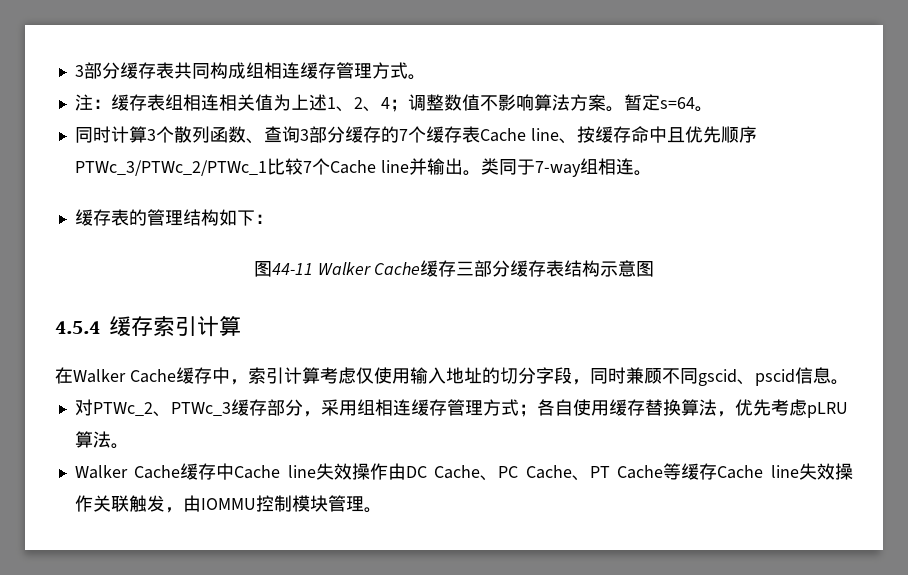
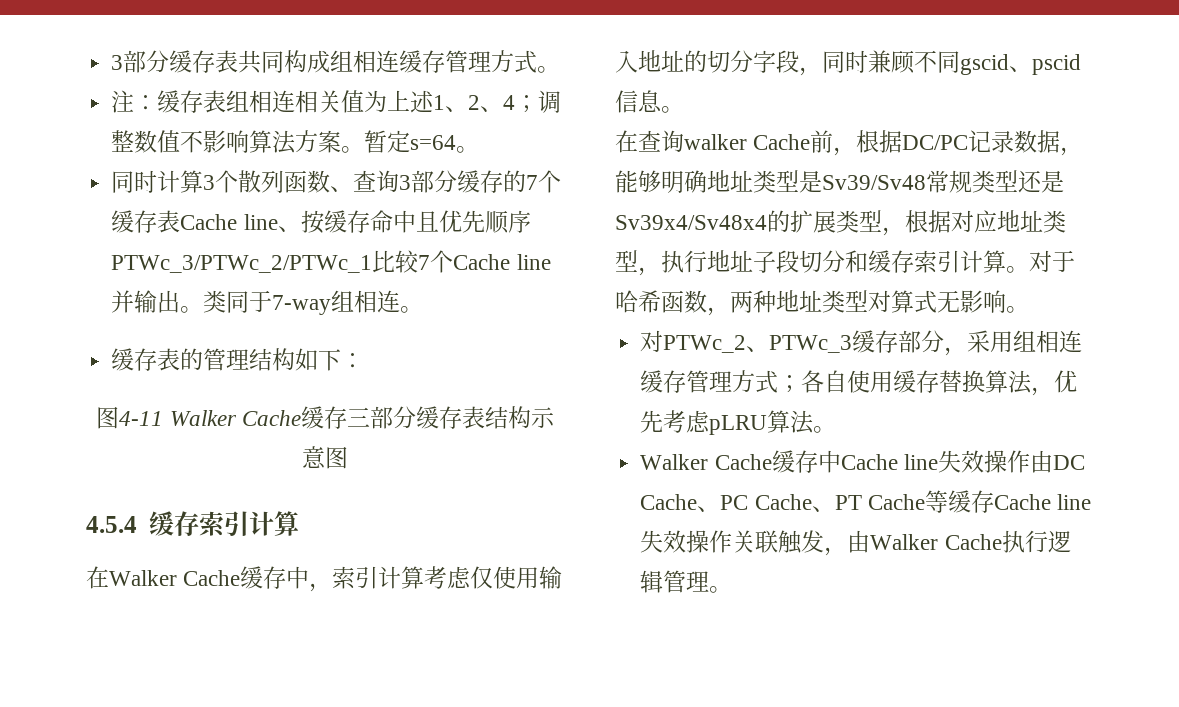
[271,263,313,275] 44-11 -> [119,411,164,426] 4-11
(849, 382) none -> [615,130,1084,156] [615,170,1064,193] [615,210,1066,236] [615,250,1075,276] [615,290,1029,316] // 在查询walker Cache前，根据DC/PC记录数据，能够明确地址类型是Sv39/Sv48常规类型还是Sv39x4/Sv48x4的扩展类型，根据对应地址类型，执行地址子段切分和缓存索引计算。对于哈希函数，两种地址类型对算式无影响。
[200,495,328,512] IOMMU控制模块 -> [870,530,1071,553] [640,570,664,593] Walker Cache执行逻辑

